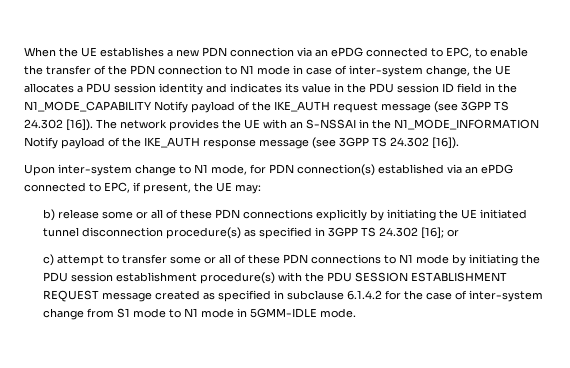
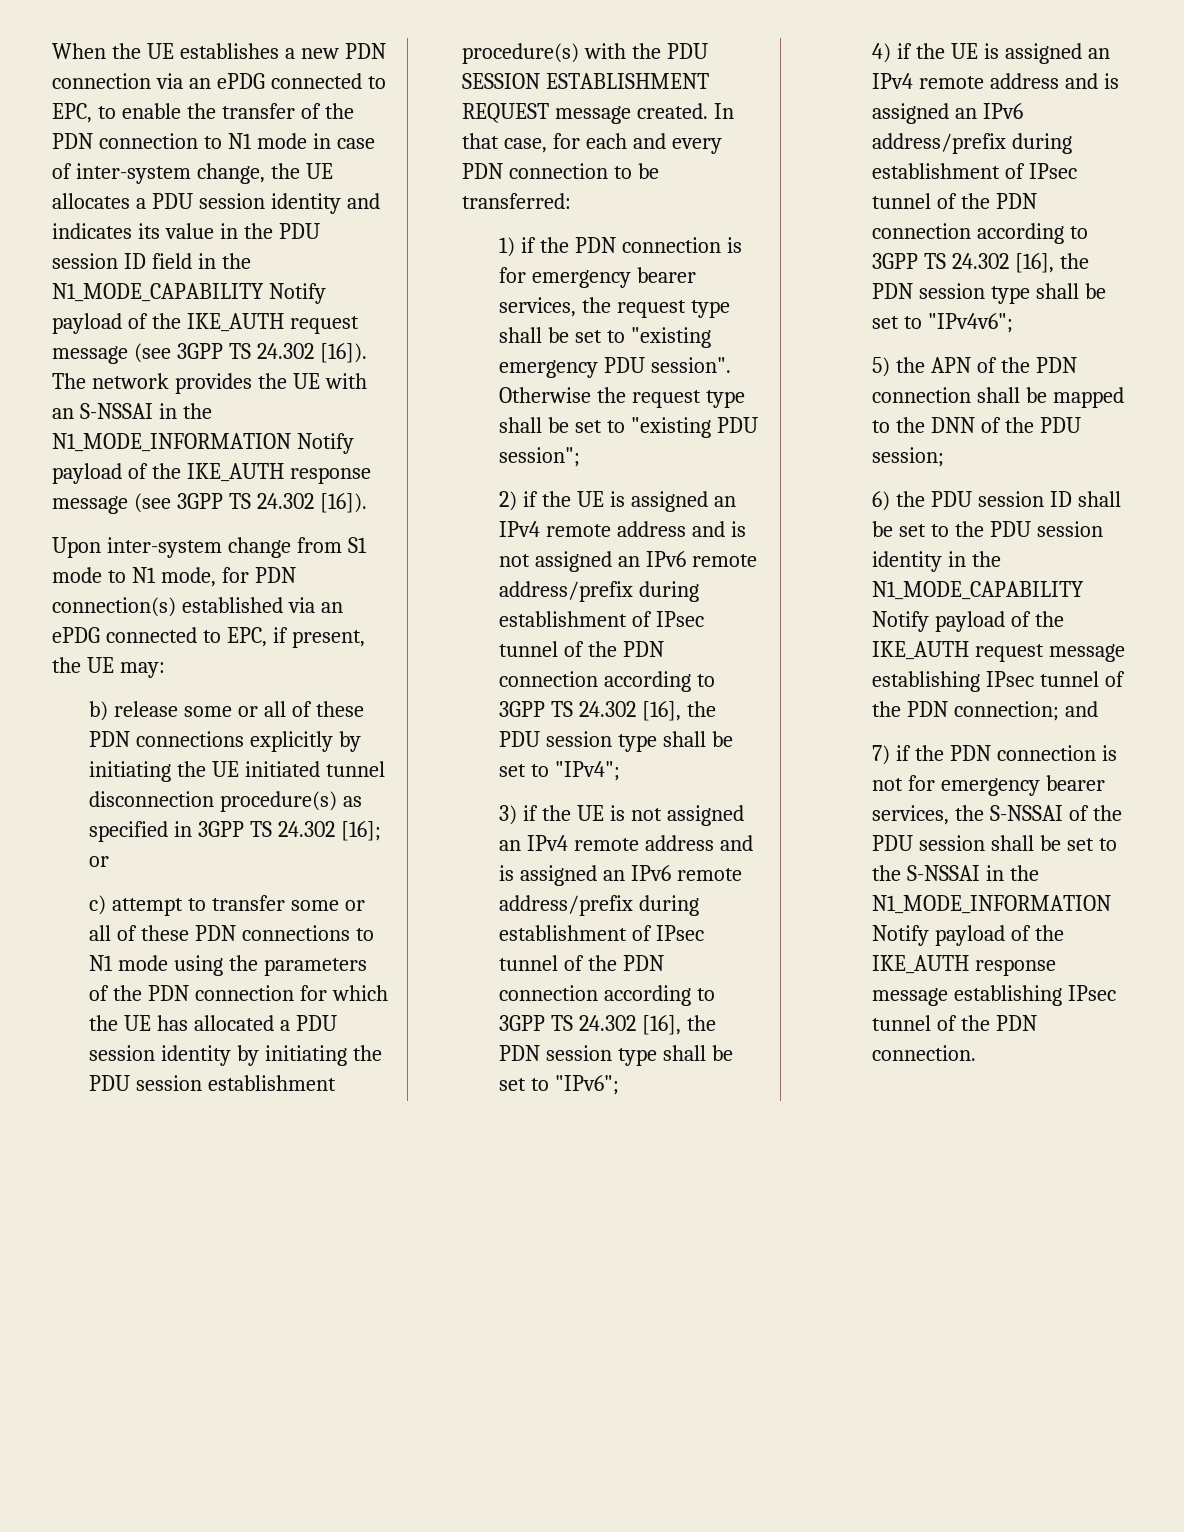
(176, 170) none -> [296,537,367,553] [52,567,102,583] from S1 mode
(449, 259) none -> [173,955,367,976] [89,985,388,1001] [89,1015,337,1031] [89,1045,231,1066] using the parameters of the PDN connection for which the UE has allocated a PDU session identity
[154,290,543,302] [42,308,356,320] created as specified in subclause 6.1.4.2 for the case of inter-system change from S1 mode to N1 mode in 5GMM-IDLE mode. -> [636,103,734,119] [462,133,722,154] [462,163,659,179] [462,193,572,209] [499,237,742,257] [499,267,696,288] [499,297,730,318] [499,327,711,348] [499,357,731,378] [499,387,745,408] [499,417,758,438] [499,447,581,467] [499,491,736,512] [499,521,746,537] [499,551,757,572] [499,581,699,602] [499,611,704,627] [499,641,664,657] [499,671,715,692] [499,701,716,721] [499,731,733,752] [499,761,620,781] [499,805,744,826] [499,835,753,851] [499,865,742,886] [499,895,699,916] [499,925,704,941] [499,955,664,971] [499,985,715,1006] [499,1015,716,1035] [499,1045,733,1066] [499,1075,619,1095] [872,43,1110,64] [872,73,1119,89] [872,103,1023,124] [872,133,1072,154] [872,163,1077,179] [872,193,1037,209] [872,223,1088,244] [872,253,1089,273] [872,283,1106,304] [872,313,1013,333] [872,357,1077,377] [872,387,1124,408] [872,417,1081,433] [872,447,945,467] [872,491,1121,511] [872,521,1103,537] [872,551,1001,572] [872,581,1085,600] [872,611,1064,632] [872,641,1125,662] [872,671,1125,692] [872,701,1098,721] [872,745,1117,765] [872,775,1105,796] [872,805,1122,825] [872,835,1117,851] [872,865,1039,881] [872,895,1112,914] [872,925,1064,946] [872,955,1056,976] [872,985,1116,1006] [872,1015,1037,1031] [872,1045,977,1061] created. In that case, for each and every PDN connection to be transferred: // 1) if the PDN connection is for emergency bearer services, the request type shall be set to "existing emergency PDU session". Otherwise the request type shall be set to "existing PDU session"; // 2) if the UE is assigned an IPv4 remote address and is not assigned an IPv6 remote address/prefix during establishment of IPsec tunnel of the PDN connection according to 3GPP TS 24.302 [16], the PDU session type shall be set to "IPv4"; // 3) if the UE is not assigned an IPv4 remote address and is assigned an IPv6 remote address/prefix during establishment of IPsec tunnel of the PDN connection according to 3GPP TS 24.302 [16], the PDN session type shall be set to "IPv6"; // 4) if the UE is assigned an IPv4 remote address and is assigned an IPv6 address/prefix during establishment of IPsec tunnel of the PDN connection according to 3GPP TS 24.302 [16], the PDN session type shall be set to "IPv4v6"; // 5) the APN of the PDN connection shall be mapped to the DNN of the PDU session; // 6) the PDU session ID shall be set to the PDU session identity in the N1_MODE_CAPABILITY Notify payload of the IKE_AUTH request message establishing IPsec tunnel of the PDN connection; and // 7) if the PDN connection is not for emergency bearer services, the S-NSSAI of the PDU session shall be set to the S-NSSAI in the N1_MODE_INFORMATION Notify payload of the IKE_AUTH response message establishing IPsec tunnel of the PDN connection.

